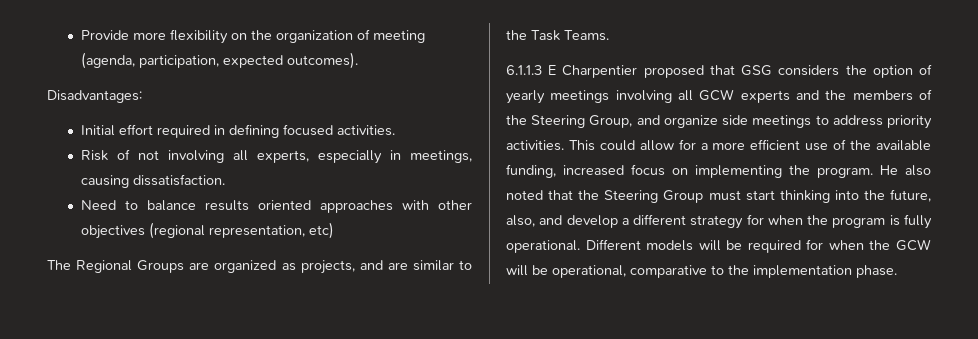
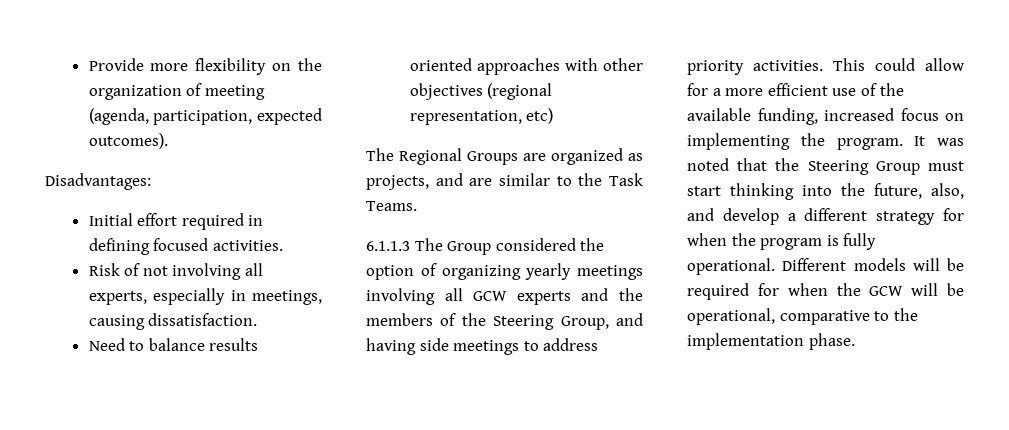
[548,65,840,78] E Charpentier proposed that GSG considers -> [414,238,576,255] The Group considered
(932, 69) none -> [441,265,521,280] organizing
[663,115,718,128] organize -> [366,338,416,355] having
[880,165,931,176] He also -> [914,136,964,146] It was

